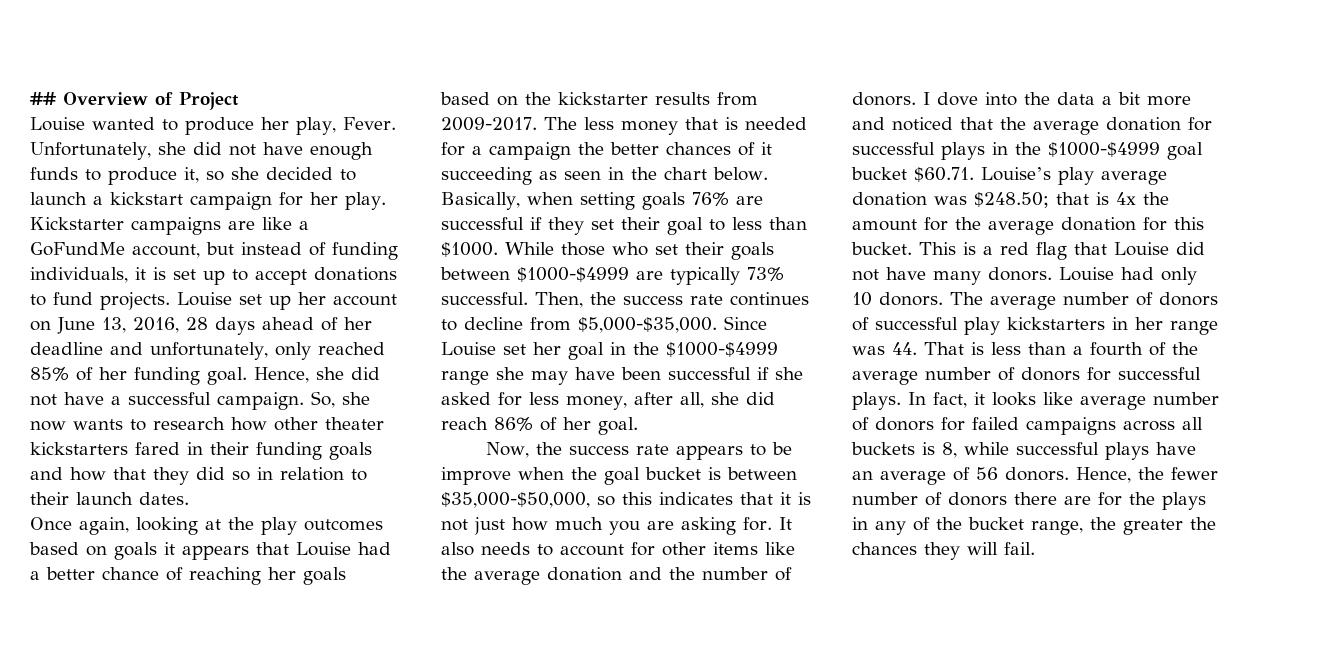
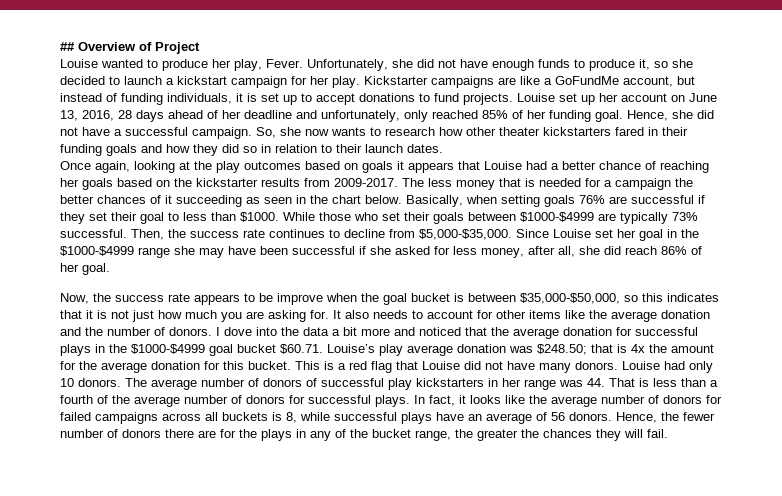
[113,467,146,480] that -> (190, 148) none
(1073, 398) none -> [529,395,547,404] the

